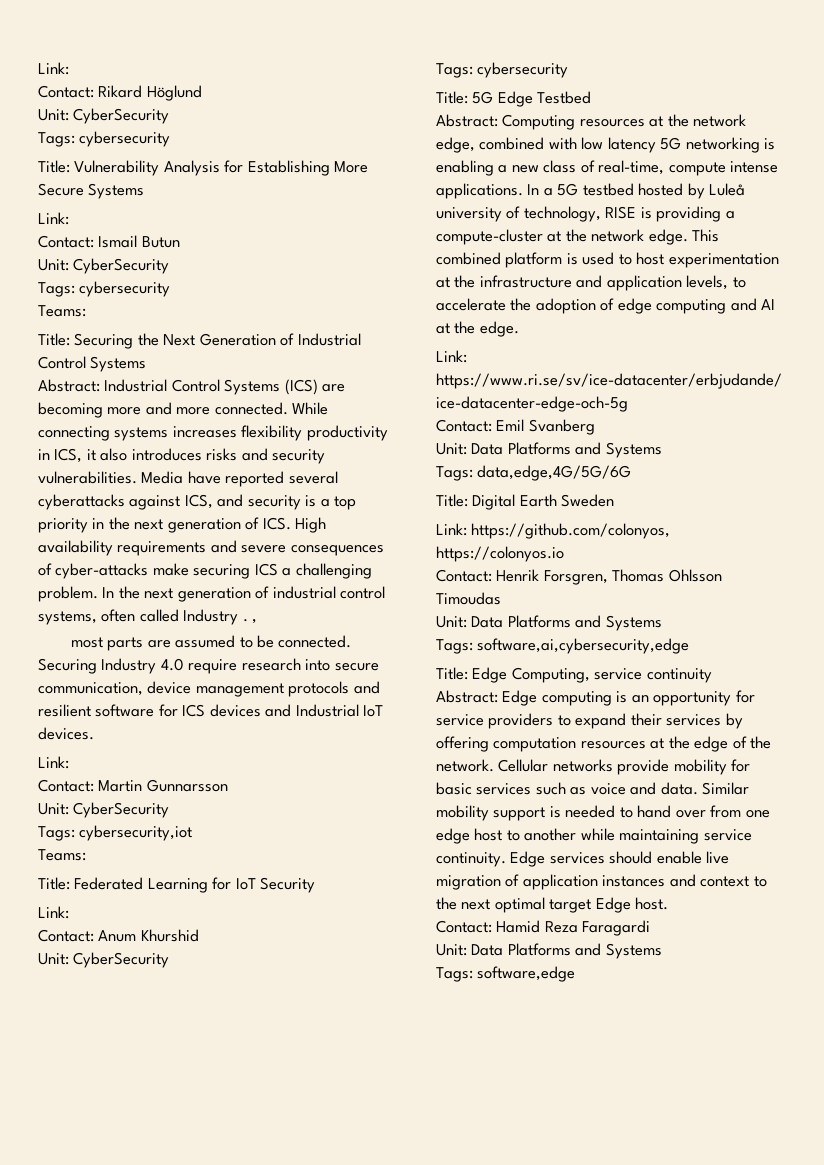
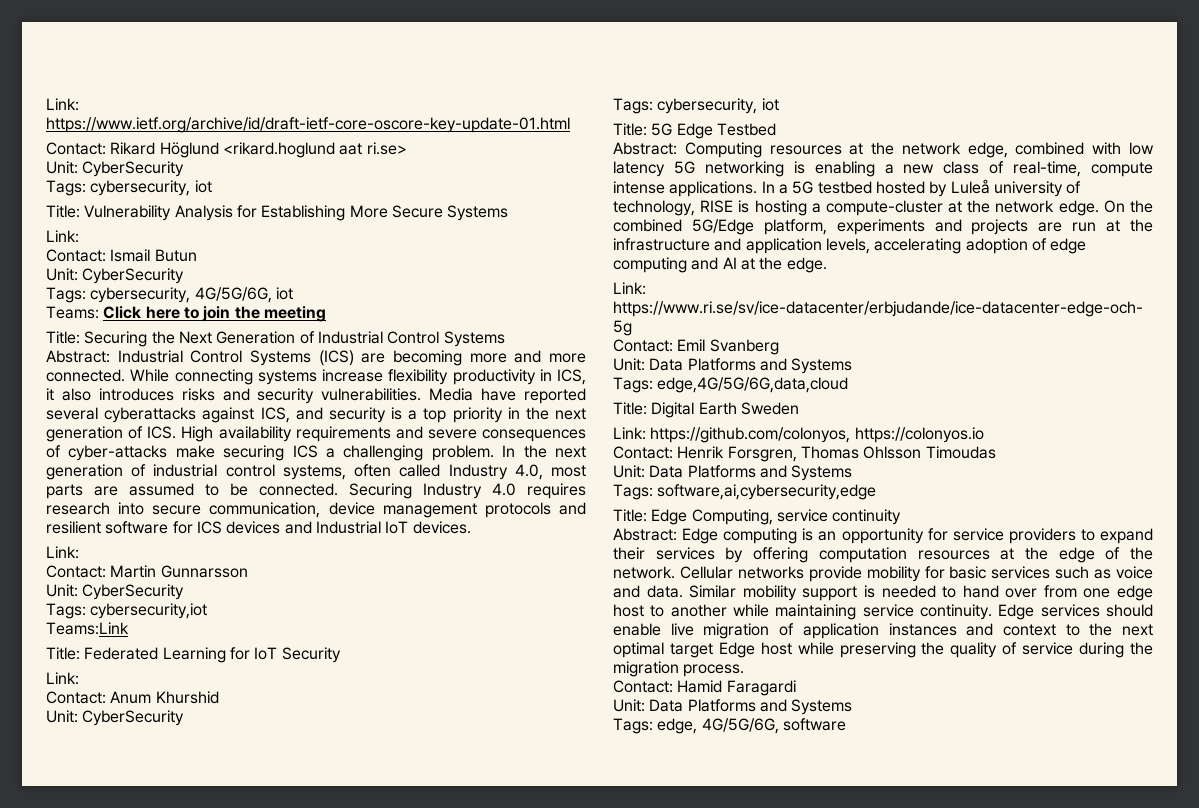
[38,62,69,75] Link: -> [46,98,79,111] [46,117,570,133] Link: https://www.ietf.org/archive/id/draft-ietf-core-oscore-key-update-01.html
[38,108,170,124] [38,131,171,147] // Unit: CyberSecurity // Tags: cybersecurity -> [222,142,407,158] [46,161,185,177] [46,180,212,196] <rikard.hoglund aat ri.se> // Unit: CyberSecurity // Tags: cybersecurity, iot
[79,281,171,297] [38,305,86,317] cybersecurity // Teams: -> [90,287,293,303] [46,306,326,322] cybersecurity, 4G/5G/6G, iot // Teams: Click here to join the meeting
[172,426,237,438] increases -> [322,369,383,382] increase
[242,619,258,624] . , // -> [514,464,543,480] 4.0,
[188,659,238,674] require -> [527,483,586,499] requires
[38,849,86,861] Teams: -> [46,622,129,635] Teams:Link
[477,62,569,78] cybersecurity -> [657,98,779,114] cybersecurity, iot
[656,206,722,222] providing -> [754,200,807,216] hosting
[692,229,720,242] [436,252,779,268] This combined platform is used to host experimentation -> [1103,200,1153,213] [613,219,1097,235] On the combined 5G/Edge platform, experiments and projects are run
[732,277,746,288] [436,298,532,311] to accelerate the -> [874,238,962,254] accelerating
[477,465,632,481] data,edge,4G/5G/6G -> [657,377,849,393] edge,4G/5G/6G,data,cloud
[635,897,669,910] host. -> [760,642,1153,658] [613,661,745,677] host while preserving the quality of service during the migration process.
[544,921,578,933] Reza -> (723, 686) none
[477,966,576,982] software,edge -> [657,718,846,734] edge, 4G/5G/6G, software

